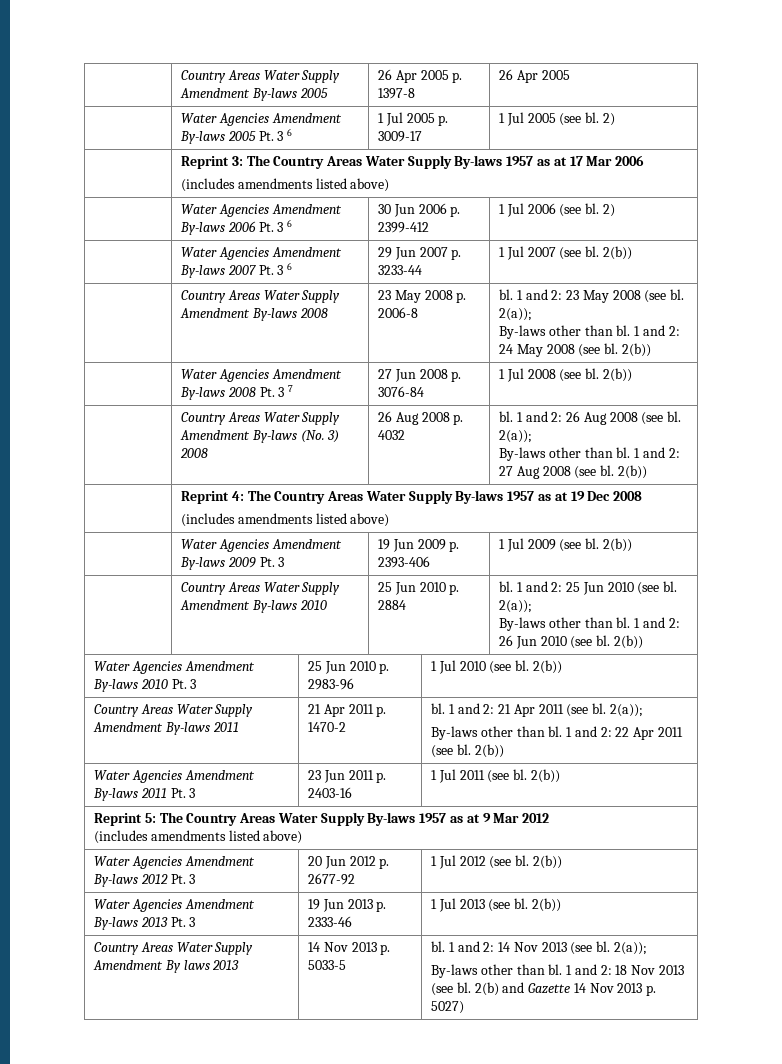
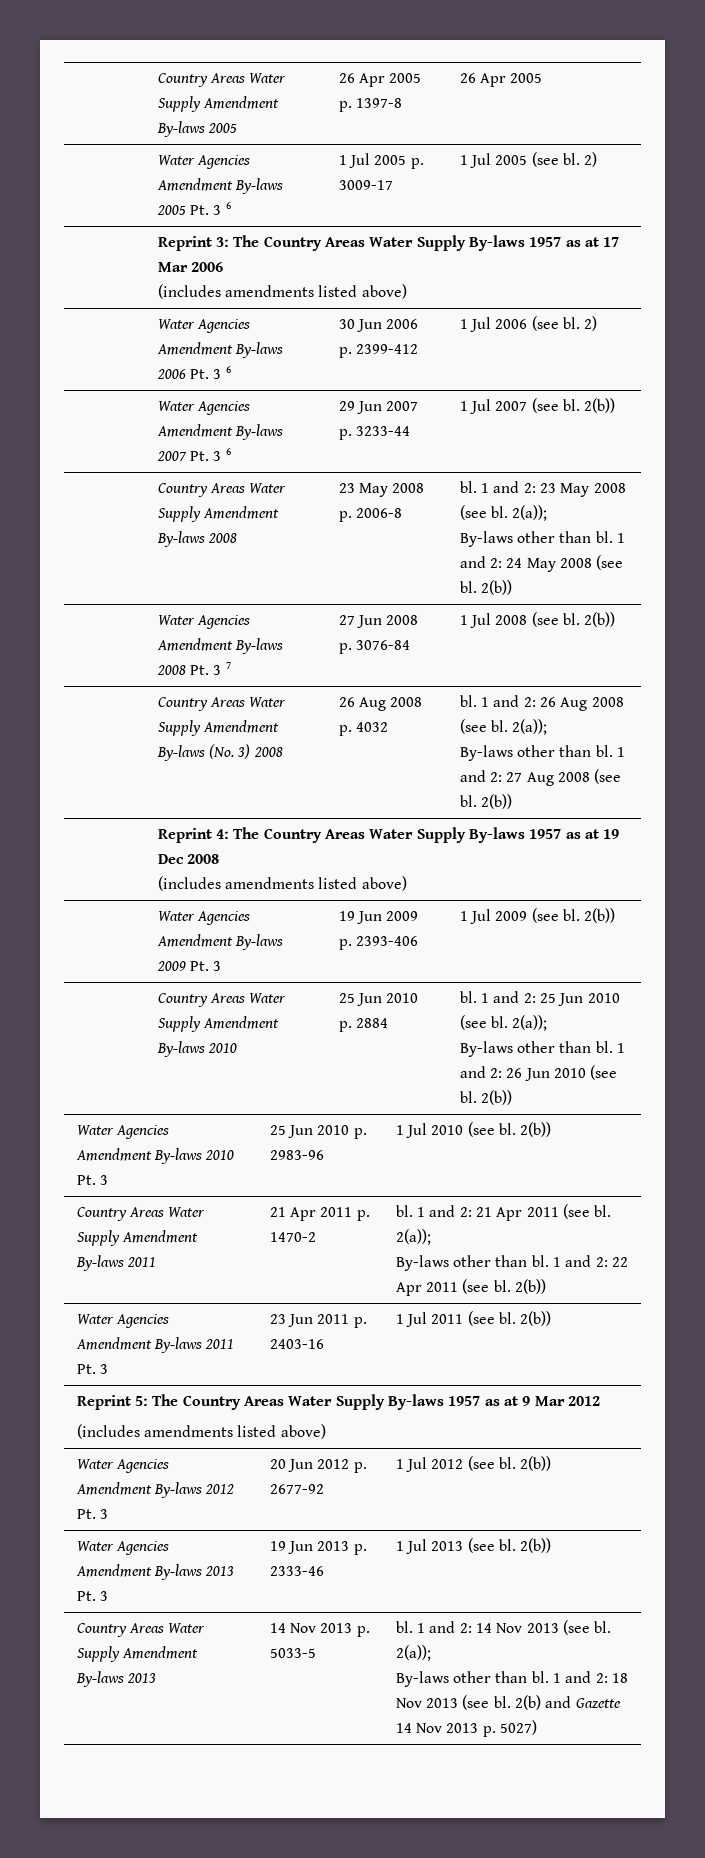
[164,960,210,973] By laws -> [75,1671,124,1687] By-laws

